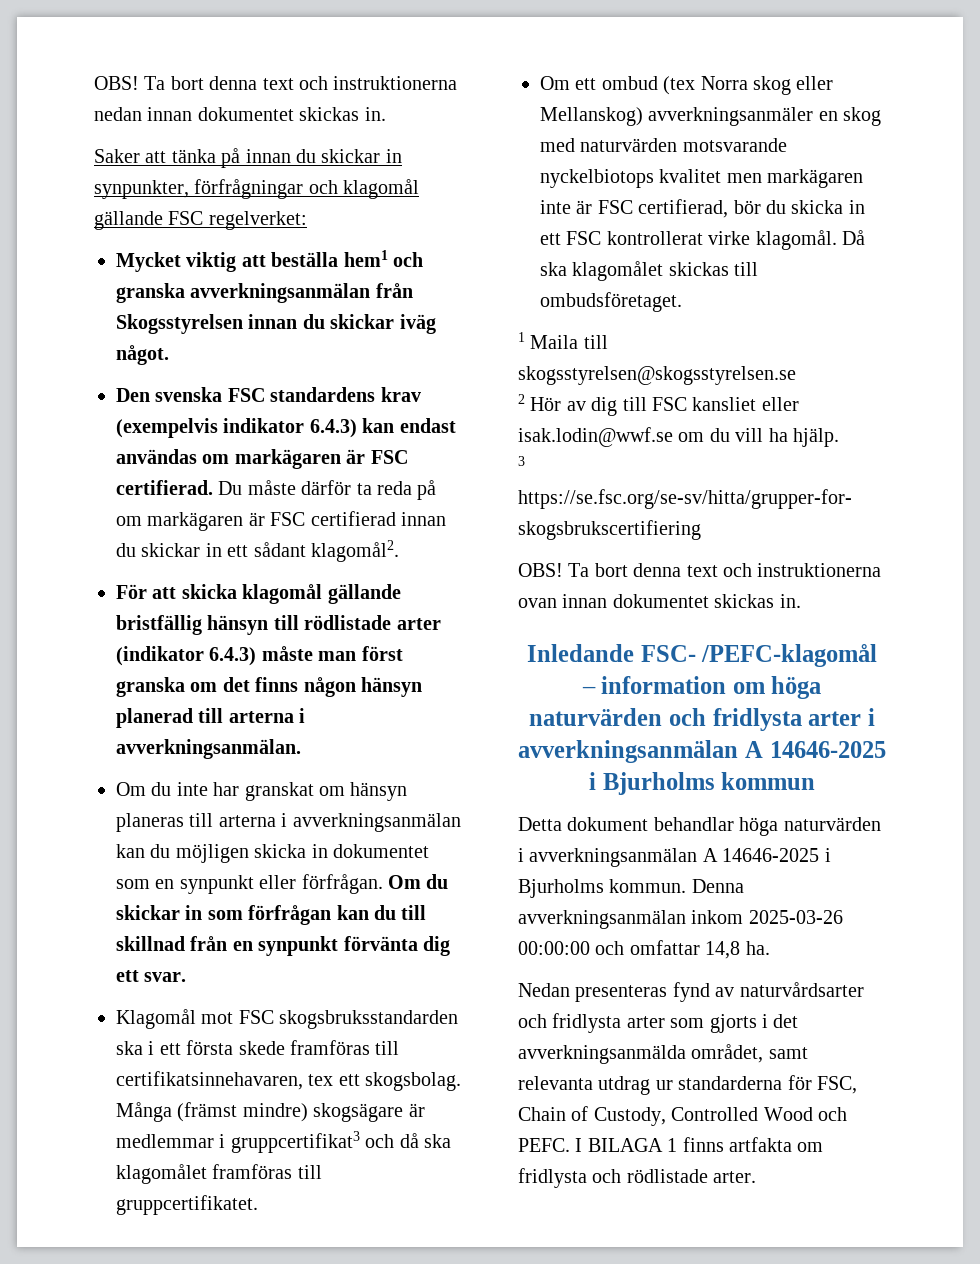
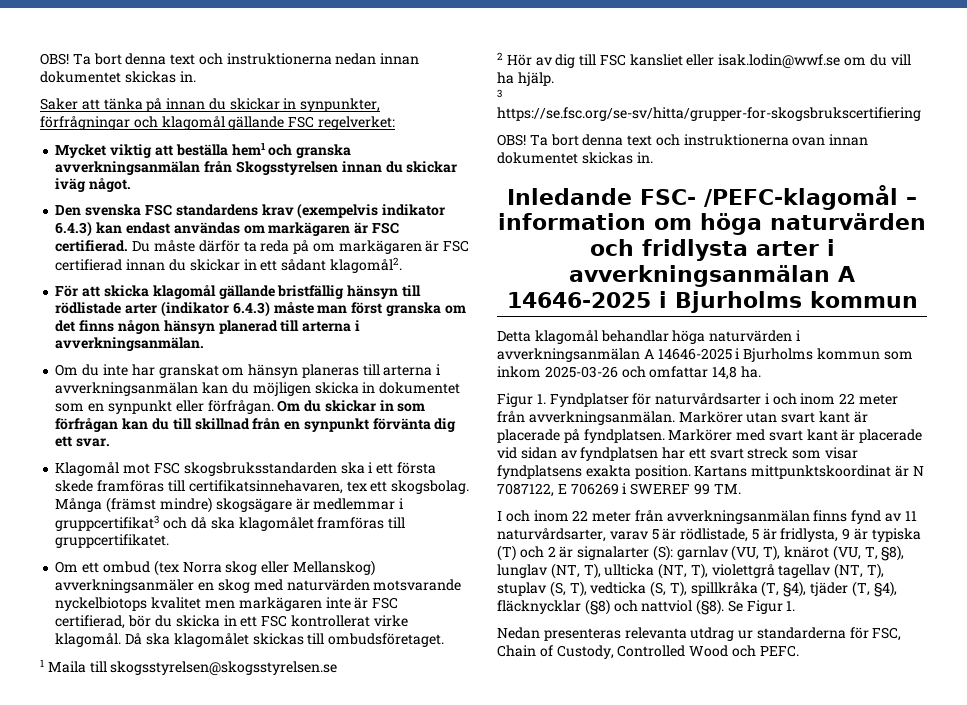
[567,817,649,831] dokument -> [534,330,598,344] klagomål
[609,879,744,893] [518,910,686,929] kommun. Denna avverkningsanmälan -> [816,348,913,360] kommun som
[518,941,590,955] 00:00:00 -> (618, 372) none
[518,982,864,1002] [518,1013,799,1033] [518,1044,808,1064] Nedan presenteras fynd av naturvårdsarter och fridlysta arter som gjorts i det avverkningsanmälda området, samt -> [497,393,899,407] [497,411,868,425] [497,429,923,443] [497,447,859,461] [497,465,924,479] [497,483,741,497] [497,510,917,524] [497,528,921,542] [497,545,905,561] [497,563,885,579] [497,581,897,597] [497,599,796,615] [497,627,621,641] Figur 1. Fyndplatser för naturvårdsarter i och inom 22 meter från avverkningsanmälan. Markörer utan svart kant är placerade på fyndplatsen. Markörer med svart kant är placerade vid sidan av fyndplatsen har ett svart streck som visar fyndplatsens exakta position. Kartans mittpunktskoordinat är N 7087122, E 706269 i SWEREF 99 TM. // I och inom 22 meter från avverkningsanmälan finns fynd av 11 naturvårdsarter, varav 5 är rödlistade, 5 är fridlysta, 9 är typiska (T) och 2 är signalarter (S): garnlav (VU, T), knärot (VU, T, §8), lunglav (NT, T), ullticka (NT, T), violettgrå tagellav (NT, T), stuplav (S, T), vedticka (S, T), spillkråka (T, §4), tjäder (T, §4), fläcknycklar (§8) och nattviol (§8). Se Figur 1. // Nedan presenteras
[575,1137,824,1152] [518,1168,757,1188] I BILAGA 1 finns artfakta om fridlysta och rödlistade arter. -> (799, 651) none

